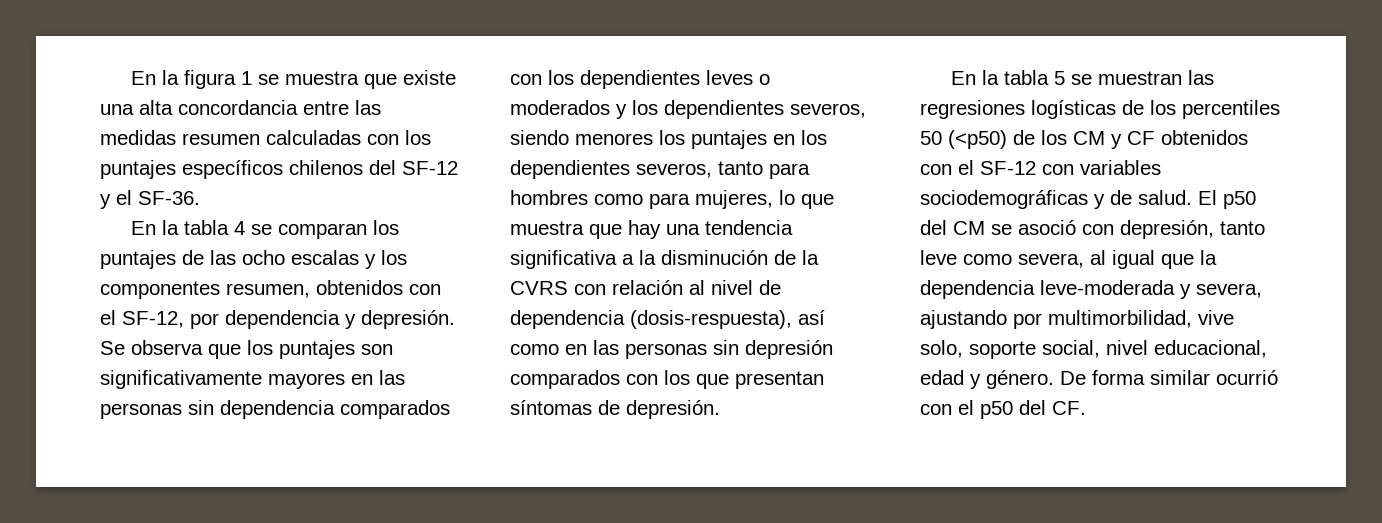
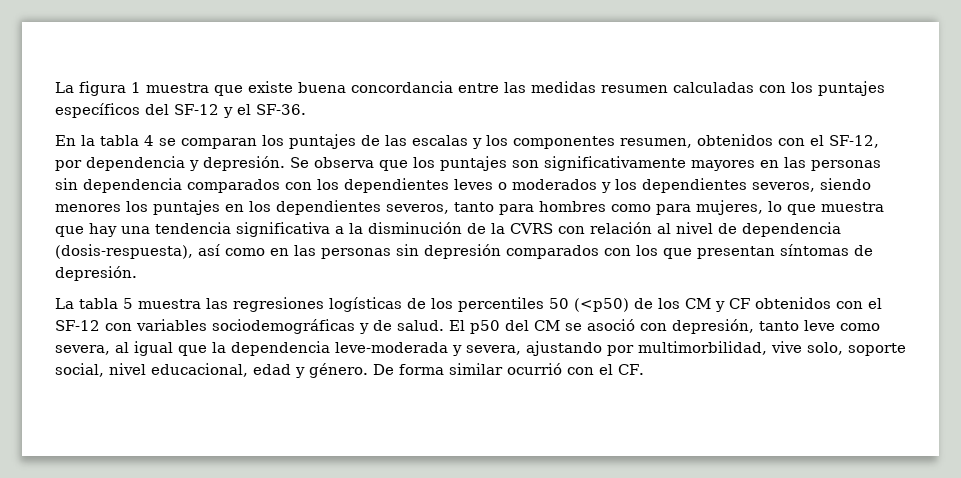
[131,70,180,85] En la -> [55,82,74,93] La
[258,74,280,85] se -> (141, 87) none
[100,100,173,115] una alta -> [298,82,346,93] buena
[289,160,363,175] chilenos -> (140, 110) none
[242,250,285,265] ocho -> (407, 140) none
[951,70,1183,85] En la tabla 5 se muestran -> [55,298,201,309] La tabla 5 muestra
[980,400,1046,419] p50 del -> (613, 369) none

